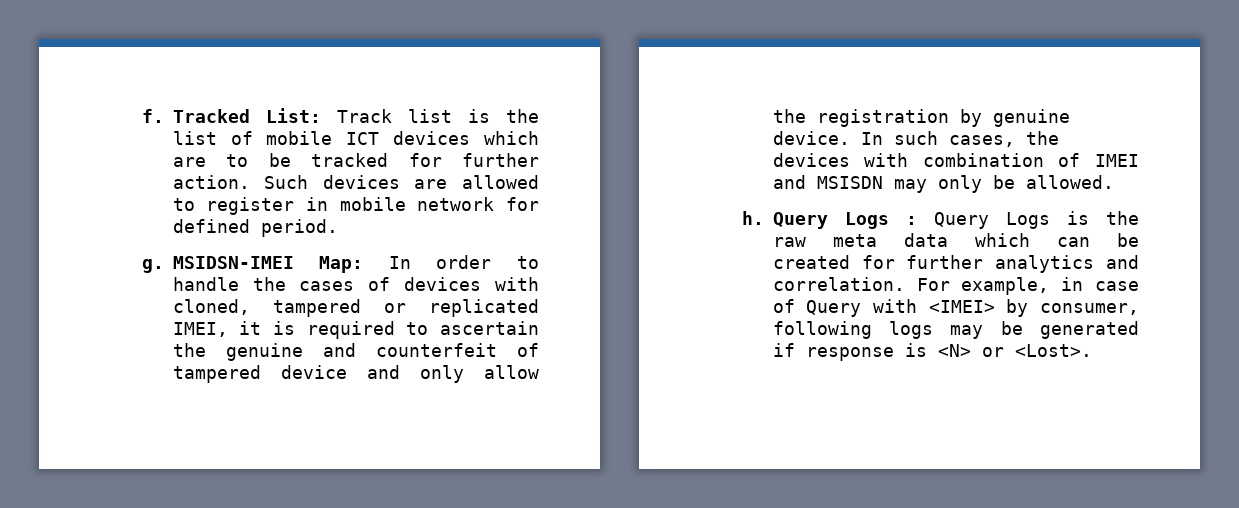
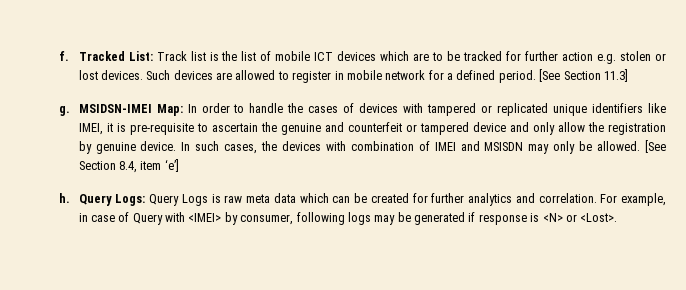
[172,175,250,189] action. -> [562,51,666,64] [78,70,143,80] action e.g. stolen or lost devices.
(539, 204) none -> [447,73,454,80] a
(338, 228) none -> [539,69,628,82] [See Section 11.3]
[172,299,250,315] cloned, -> (424, 108) none
(539, 308) none -> [553,103,667,116] unique identifiers like
[306,321,395,339] required -> [129,123,194,135] pre-requisite
[517,343,539,357] of -> [405,124,417,132] or
(1114, 182) none -> [645,140,667,153] [78,159,179,173] [See Section 8.4, item ‘e’]
[844,212,917,229] Logs : -> [115,194,146,206] Logs:
[1106,211,1139,225] the -> (221, 198) none

